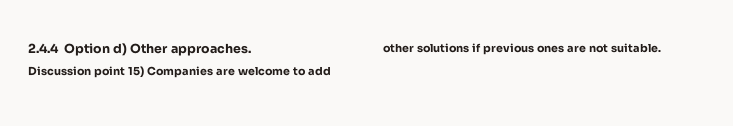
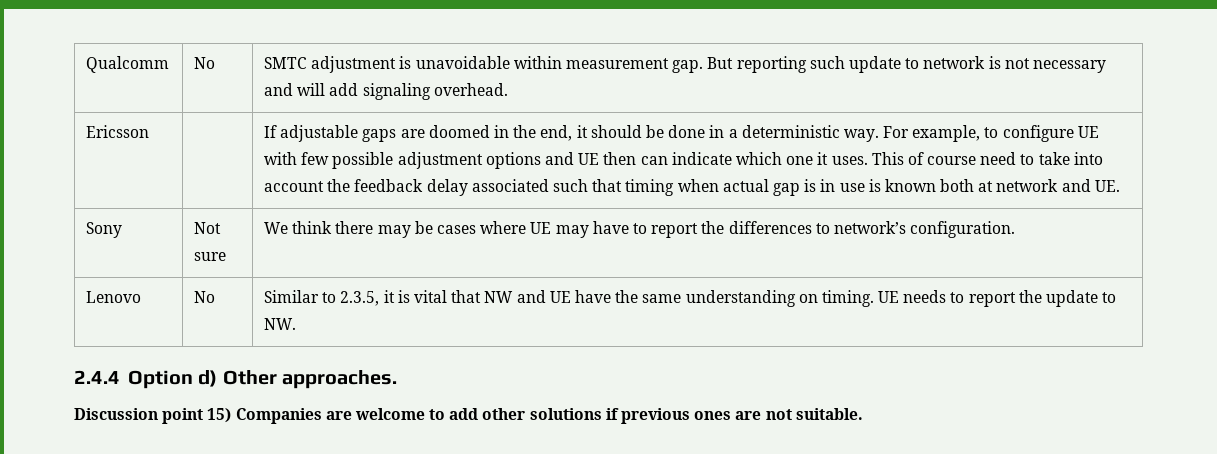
(28, 48) none -> [86,56,170,73] [194,57,216,69] [264,56,1106,73] [264,83,508,100] [86,125,150,138] [264,125,1099,142] [264,152,1103,169] [264,179,1120,196] [86,222,123,238] [194,222,222,234] [194,252,227,261] [264,221,1016,238] [86,291,142,303] [194,291,216,303] [264,290,1117,307] [264,318,297,330] Qualcomm | No | SMTC adjustment is unavoidable within measurement gap. But reporting such update to network is not necessary and will add signaling overhead. // Ericsson | | If adjustable gaps are doomed in the end, it should be done in a deterministic way. For example, to configure UE with few possible adjustment options and UE then can indicate which one it uses. This of course need to take into account the feedback delay associated such that timing when actual gap is in use is known both at network and UE. // Sony | Not sure | We think there may be cases where UE may have to report the differences to network’s configuration. // Lenovo | No | Similar to 2.3.5, it is vital that NW and UE have the same understanding on timing. UE needs to report the update to NW. //

